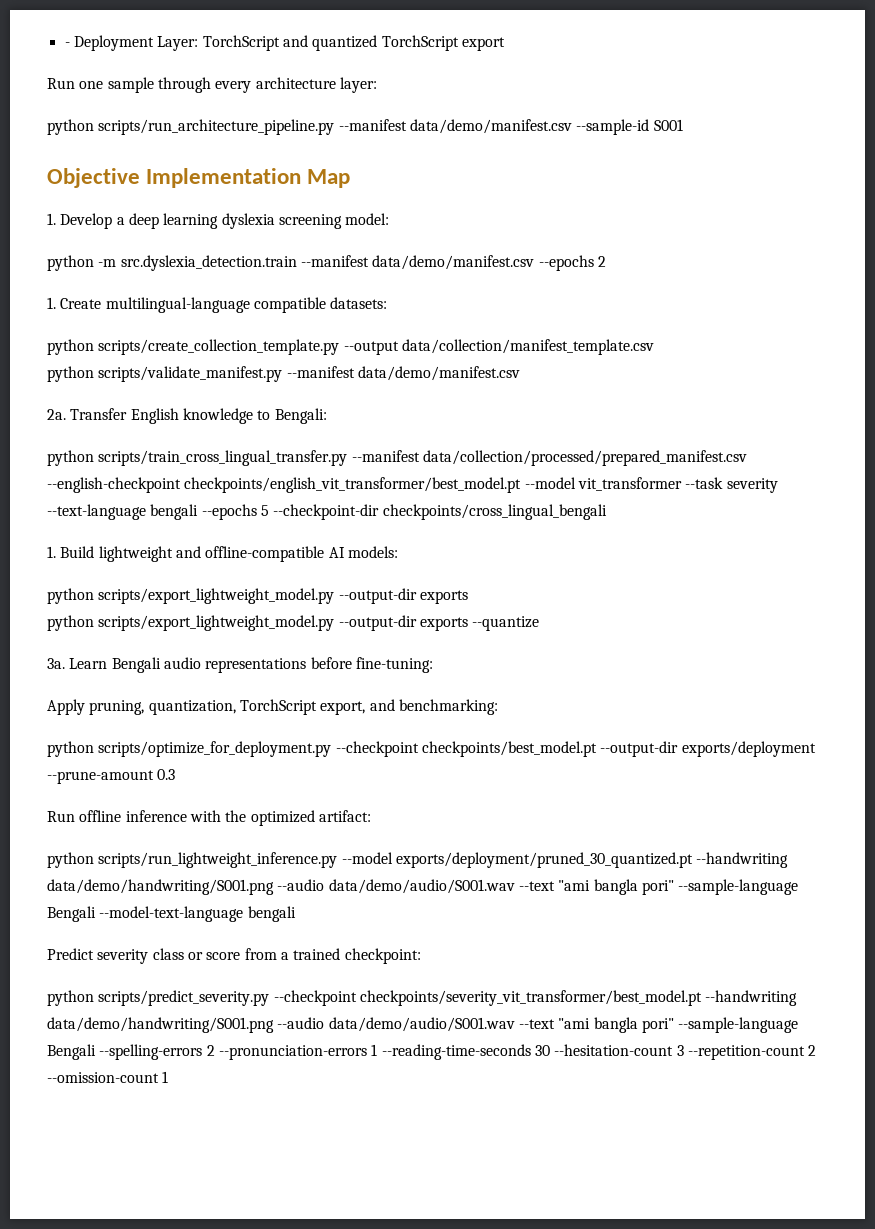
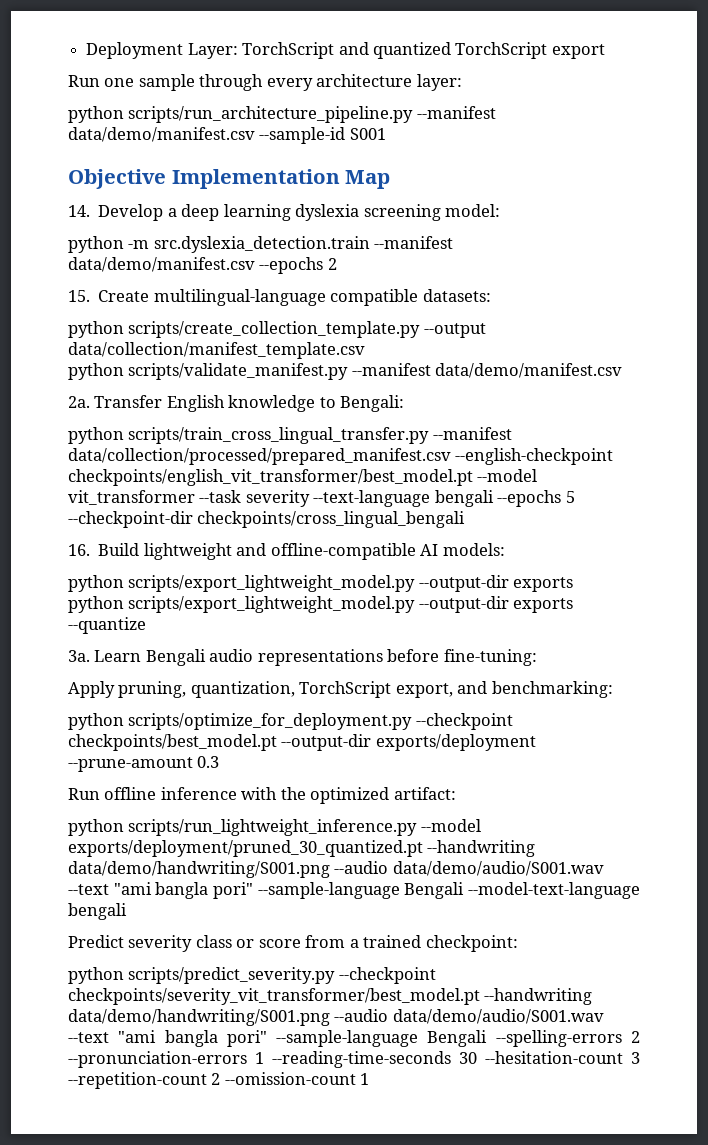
[64,42,70,47] - -> (86, 50) none
[47,213,56,225] 1. -> [68,205,90,217] 14.
[47,297,56,309] 1. -> [68,290,90,302] 15.
[47,546,56,558] 1. -> [68,544,90,556] 16.

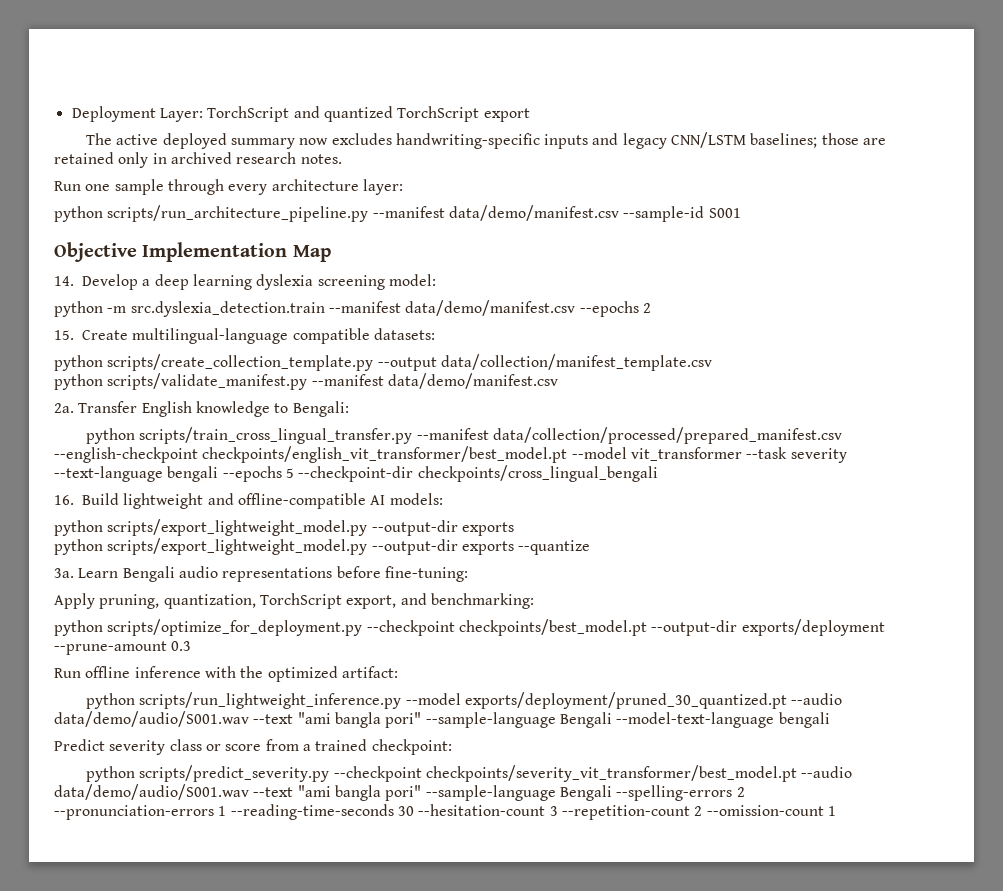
(605, 51) none -> [85,132,887,149] [54,152,342,168] // The active deployed summary now excludes handwriting-specific inputs and legacy CNN/LSTM baselines; those are retained only in archived research notes.
[427,840,536,857] [68,861,330,878] --handwriting data/demo/handwriting/S001.png -> (787, 700) none
[484,988,593,1005] [68,1009,330,1026] --handwriting data/demo/handwriting/S001.png -> (797, 773) none

